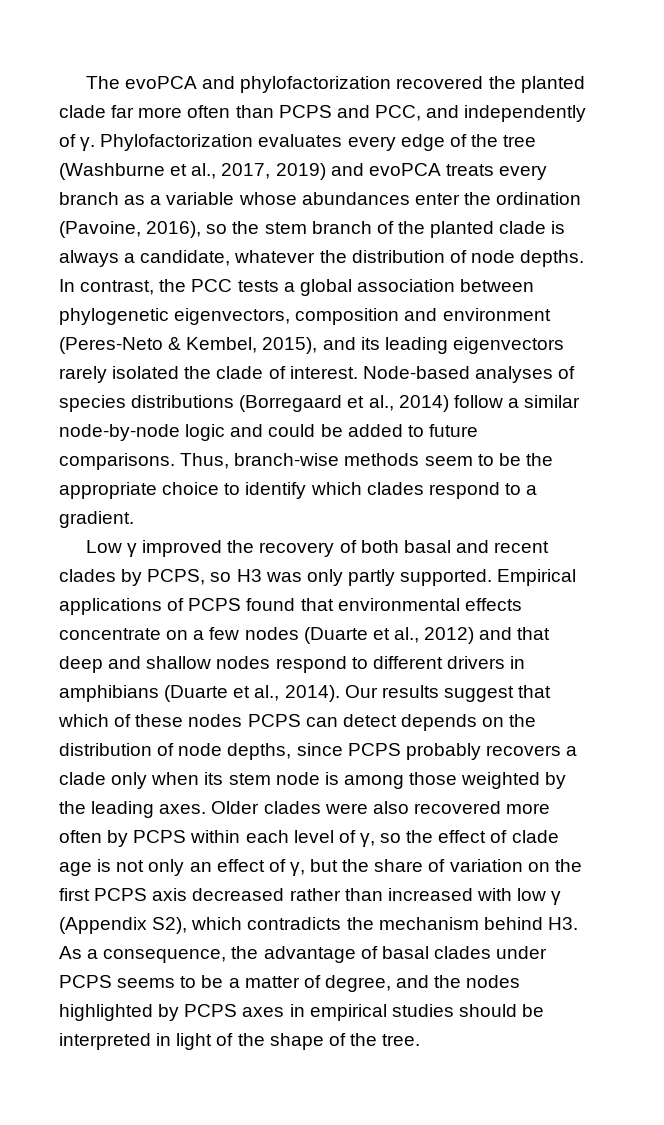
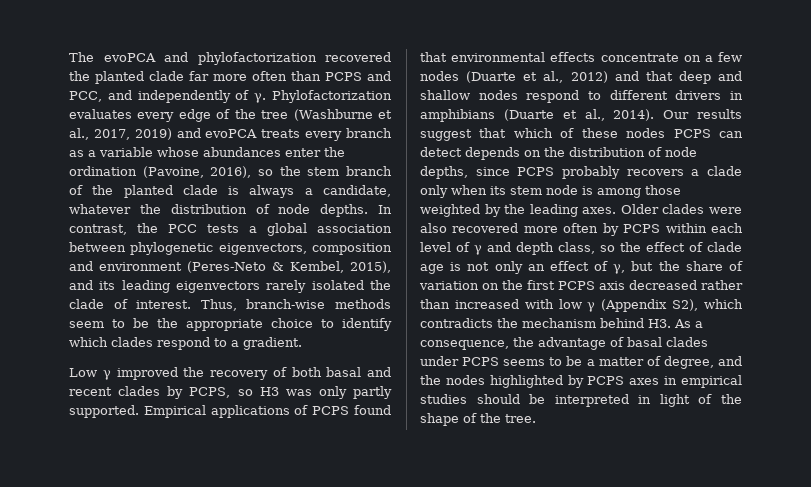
[362,366,576,383] [59,395,581,412] [59,424,478,441] [59,453,175,470] Node-based analyses of species distributions (Borregaard et al., 2014) follow a similar node-by-node logic and could be added to future comparisons. -> (192, 304) none
[359,833,375,847] γ, -> [474,242,595,255] γ and depth class,

